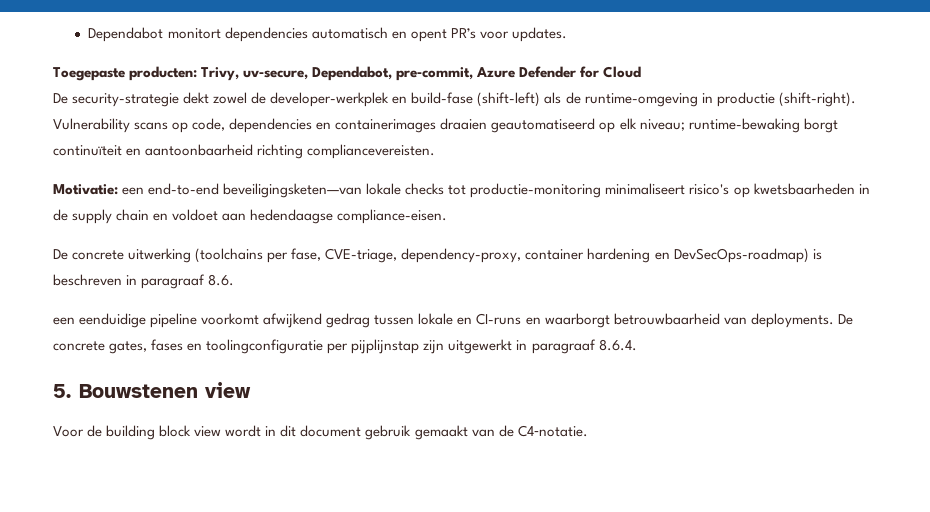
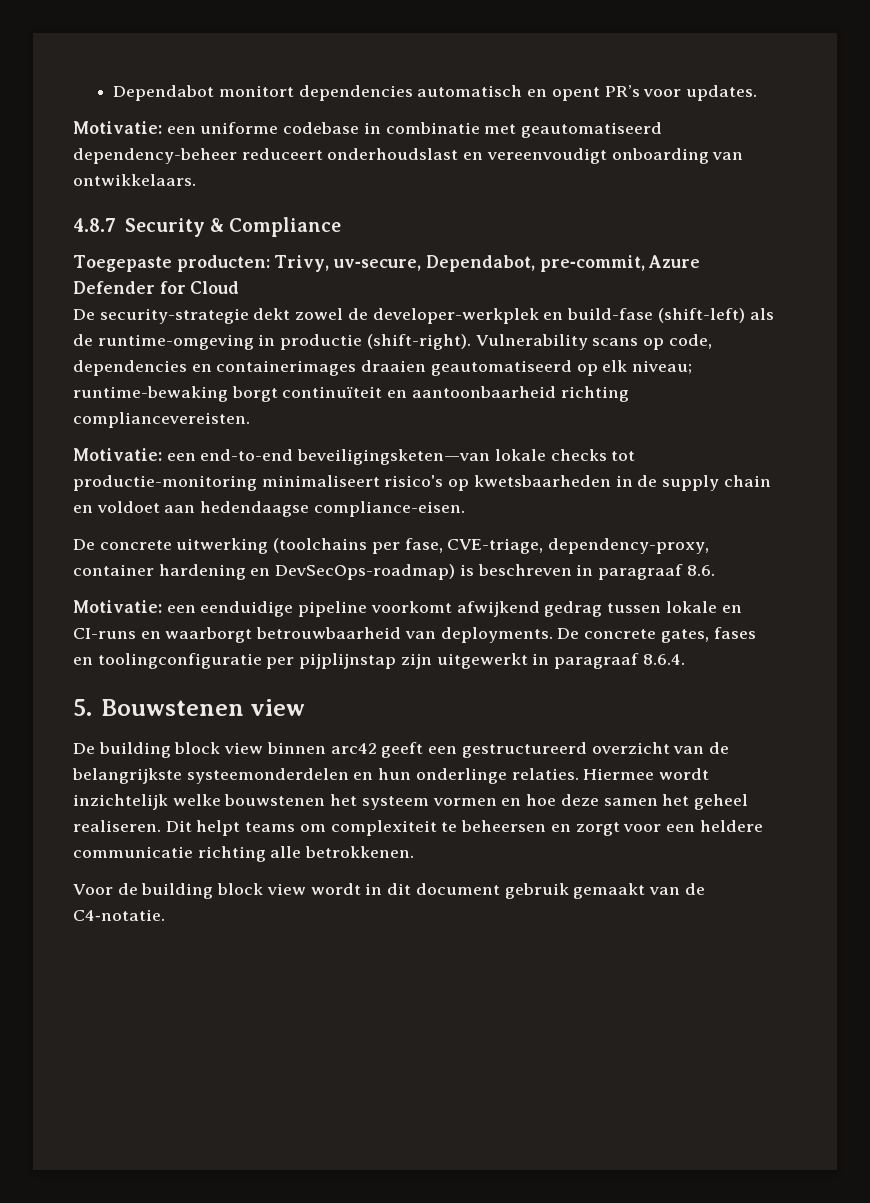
(567, 34) none -> [73,121,663,138] [73,148,744,164] [73,174,196,186] [73,217,342,237] // Motivatie: een uniforme codebase in combinatie met geautomatiseerd dependency-beheer reduceert onderhoudslast en vereenvoudigt onboarding van ontwikkelaars. // 4.8.7 Security & Compliance
(235, 280) none -> [73,600,162,613] Motivatie:
(251, 390) none -> [73,742,729,758] [72,768,710,784] [73,794,748,810] [73,820,763,836] [73,846,415,862] // De building block view binnen arc42 geeft een gestructureerd overzicht van de belangrijkste systeemonderdelen en hun onderlinge relaties. Hiermee wordt inzichtelijk welke bouwstenen het systeem vormen en hoe deze samen het geheel realiseren. Dit helpt teams om complexiteit te beheersen en zorgt voor een heldere communicatie richting alle betrokkenen.

